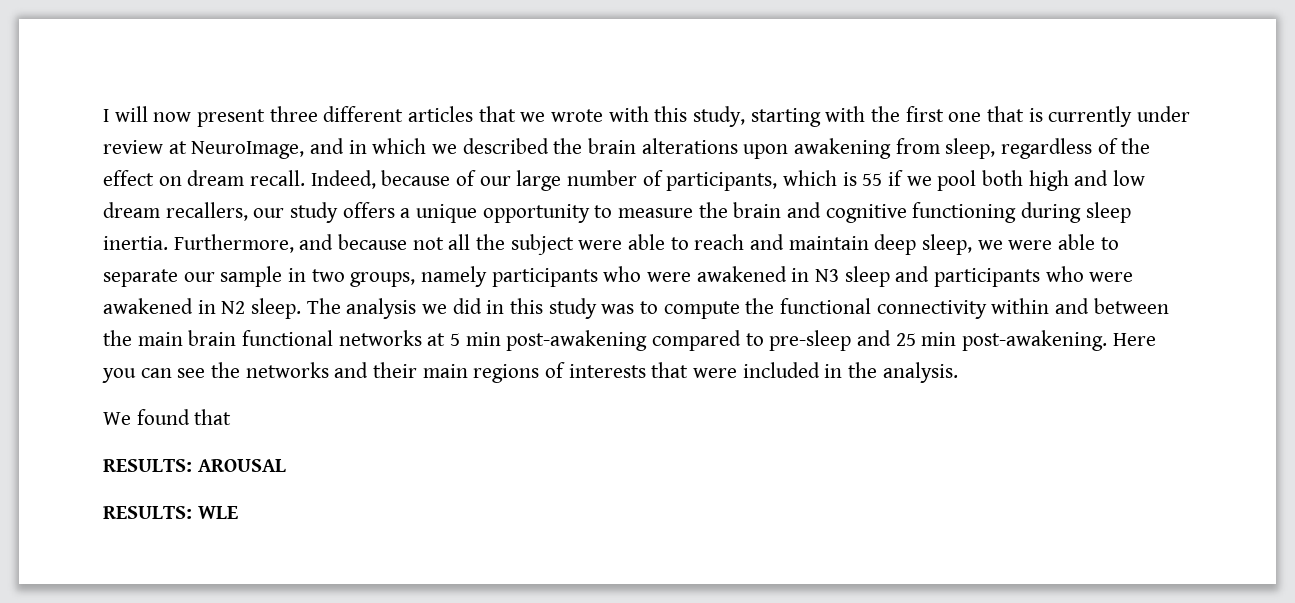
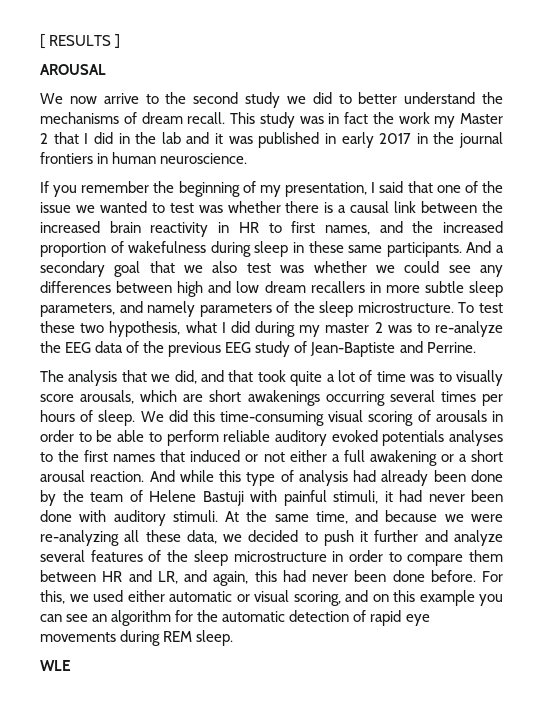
[103,106,1191,127] [103,138,1151,159] [103,170,1146,191] [103,202,1131,223] [103,234,1119,255] [103,266,1134,287] [103,298,1169,319] [103,330,1156,351] [102,362,958,383] [103,409,232,425] [103,459,286,472] [103,506,192,519] I will now present three different articles that we wrote with this study, starting with the first one that is currently under review at NeuroImage, and in which we described the brain alterations upon awakening from sleep, regardless of the effect on dream recall. Indeed, because of our large number of participants, which is 55 if we pool both high and low dream recallers, our study offers a unique opportunity to measure the brain and cognitive functioning during sleep inertia. Furthermore, and because not all the subject were able to reach and maintain deep sleep, we were able to separate our sample in two groups, namely participants who were awakened in N3 sleep and participants who were awakened in N2 sleep. The analysis we did in this study was to compute the functional connectivity within and between the main brain functional networks at 5 min post-awakening compared to pre-sleep and 25 min post-awakening. Here you can see the networks and their main regions of interests that were included in the analysis. // We found that // RESULTS: AROUSAL // RESULTS: -> [40,34,121,49] [40,64,106,75] [40,92,503,108] [40,112,503,128] [40,132,503,148] [40,152,248,164] [40,181,503,197] [40,201,503,213] [40,221,503,237] [40,241,505,257] [40,261,504,277] [40,281,504,297] [40,301,504,317] [40,321,504,337] [40,341,476,357] [40,370,503,386] [40,390,503,406] [40,410,504,426] [40,430,503,446] [40,450,503,466] [40,470,503,486] [40,490,503,506] [40,510,503,526] [40,530,503,546] [40,550,503,566] [40,570,503,586] [40,590,503,606] [40,610,430,626] [40,630,234,646] [ RESULTS ] // AROUSAL // We now arrive to the second study we did to better understand the mechanisms of dream recall. This study was in fact the work my Master 2 that I did in the lab and it was published in early 2017 in the journal frontiers in human neuroscience. // If you remember the beginning of my presentation, I said that one of the issue we wanted to test was whether there is a causal link between the increased brain reactivity in HR to first names, and the increased proportion of wakefulness during sleep in these same participants. And a secondary goal that we also test was whether we could see any differences between high and low dream recallers in more subtle sleep parameters, and namely parameters of the sleep microstructure. To test these two hypothesis, what I did during my master 2 was to re-analyze the EEG data of the previous EEG study of Jean-Baptiste and Perrine. // The analysis that we did, and that took quite a lot of time was to visually score arousals, which are short awakenings occurring several times per hours of sleep. We did this time-consuming visual scoring of arousals in order to be able to perform reliable auditory evoked potentials analyses to the first names that induced or not either a full awakening or a short arousal reaction. And while this type of analysis had already been done by the team of Helene Bastuji with painful stimuli, it had never been done with auditory stimuli. At the same time, and because we were re-analyzing all these data, we decided to push it further and analyze several features of the sleep microstructure in order to compare them between HR and LR, and again, this had never been done before. For this, we used either automatic or visual scoring, and on this example you can see an algorithm for the automatic detection of rapid eye movements during REM sleep. //

